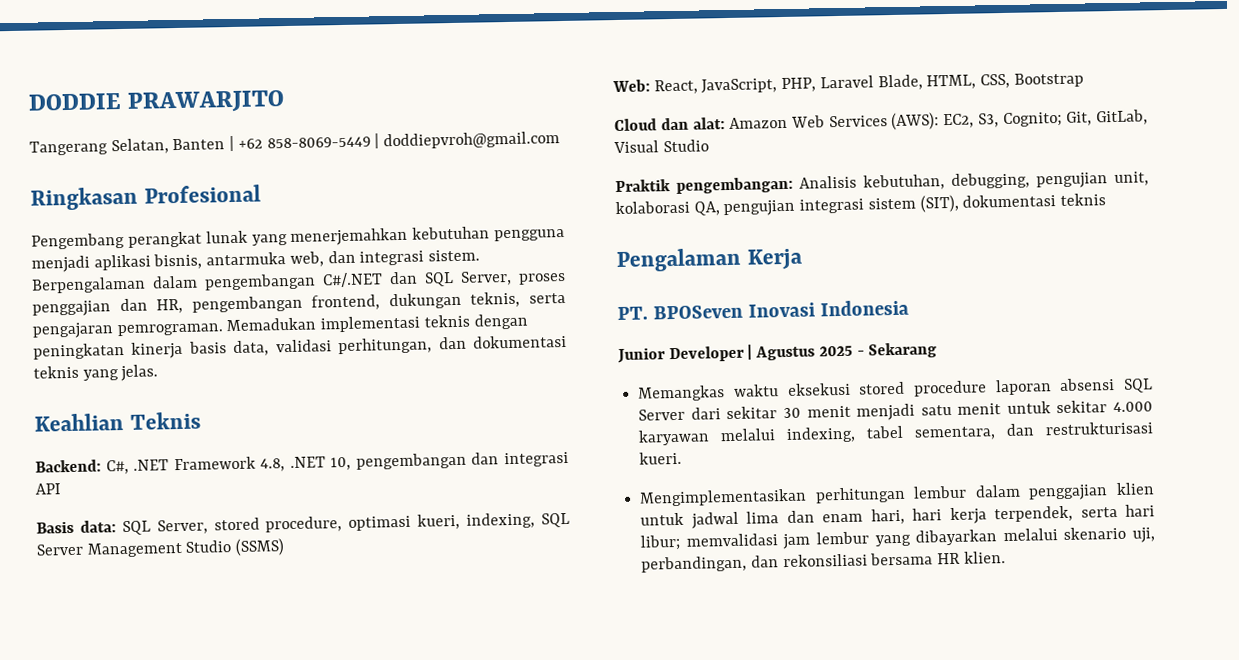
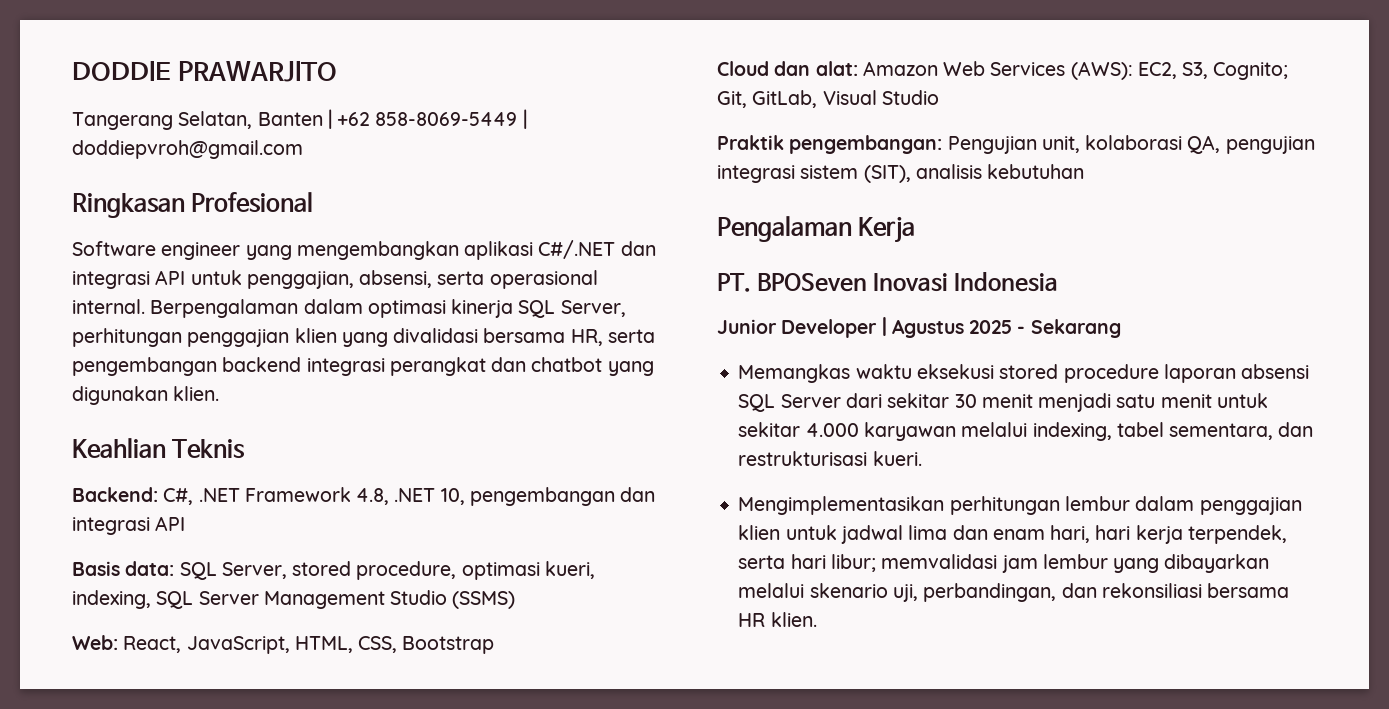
[31,226,565,250] [31,249,481,273] [31,270,566,294] [32,291,566,317] [32,313,528,339] [33,334,567,360] [33,364,159,382] Pengembang perangkat lunak yang menerjemahkan kebutuhan pengguna menjadi aplikasi bisnis, antarmuka web, dan integrasi sistem. Berpengalaman dalam pengembangan C#/.NET dan SQL Server, proses penggajian dan HR, pengembangan frontend, dukungan teknis, serta pengajaran pemrograman. Memadukan implementasi teknis dengan peningkatan kinerja basis data, validasi perhitungan, dan dokumentasi teknis yang jelas. -> [72,240,656,260] [72,270,598,289] [72,299,626,318] [72,328,655,347] [72,357,654,376] [72,386,220,405] Software engineer yang mengembangkan aplikasi C#/.NET dan integrasi API untuk penggajian, absensi, serta operasional internal. Berpengalaman dalam optimasi kinerja SQL Server, perhitungan penggajian klien yang divalidasi bersama HR, serta pengembangan backend integrasi perangkat dan chatbot yang digunakan klien.
[781,74,923,93] PHP, Laravel Blade, -> (290, 645) none
[799,172,1108,191] Analisis kebutuhan, debugging, pengujian -> [947,136,1037,154] Pengujian
[962,193,1107,208] dokumentasi teknis -> [915,164,1085,179] analisis kebutuhan

